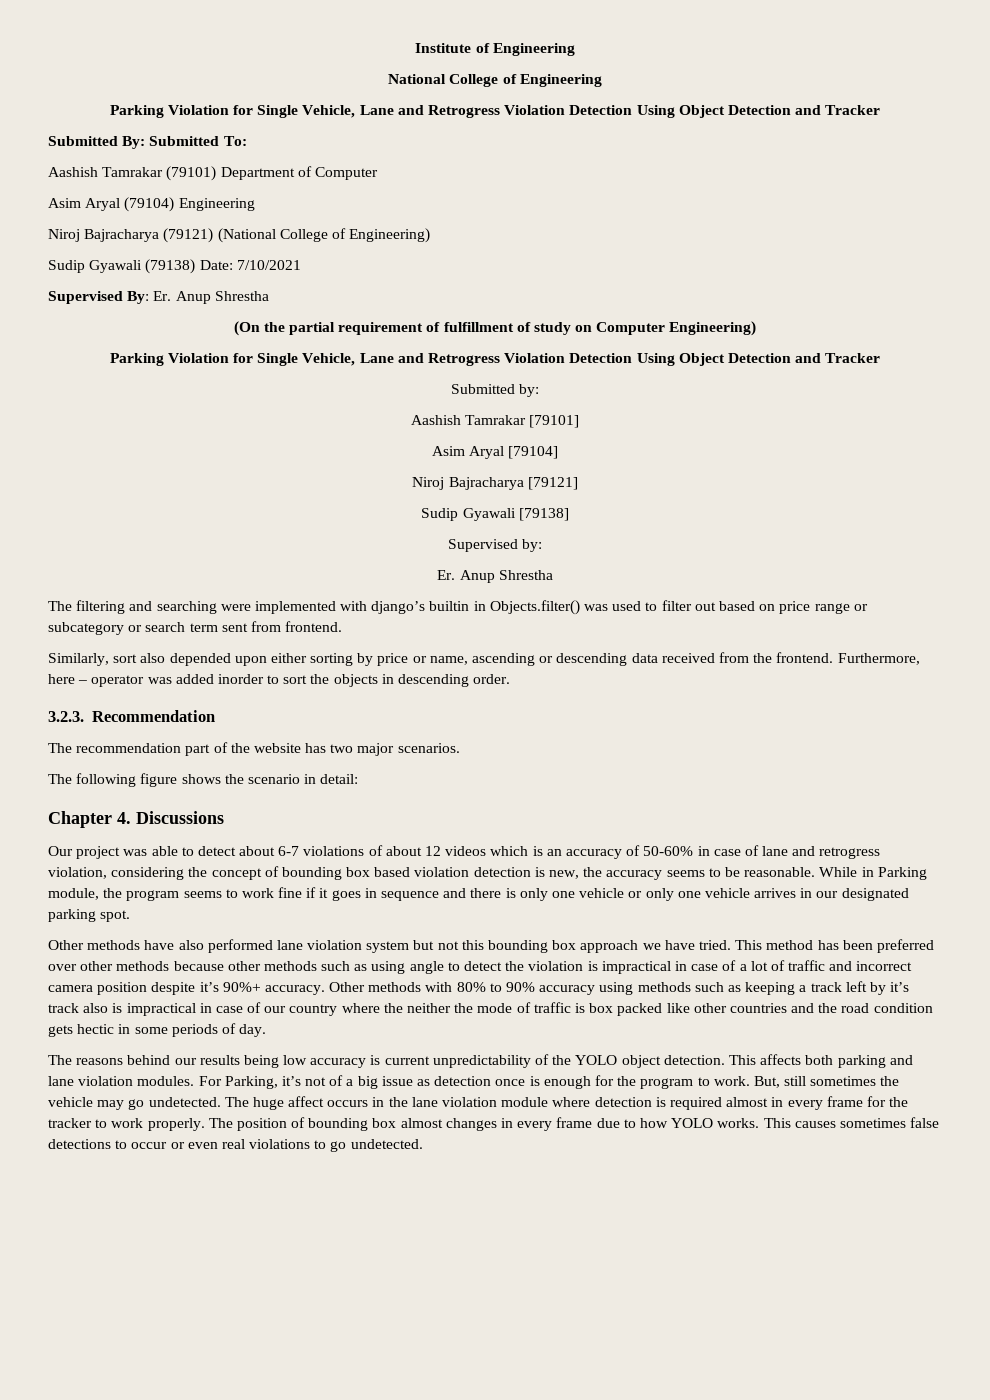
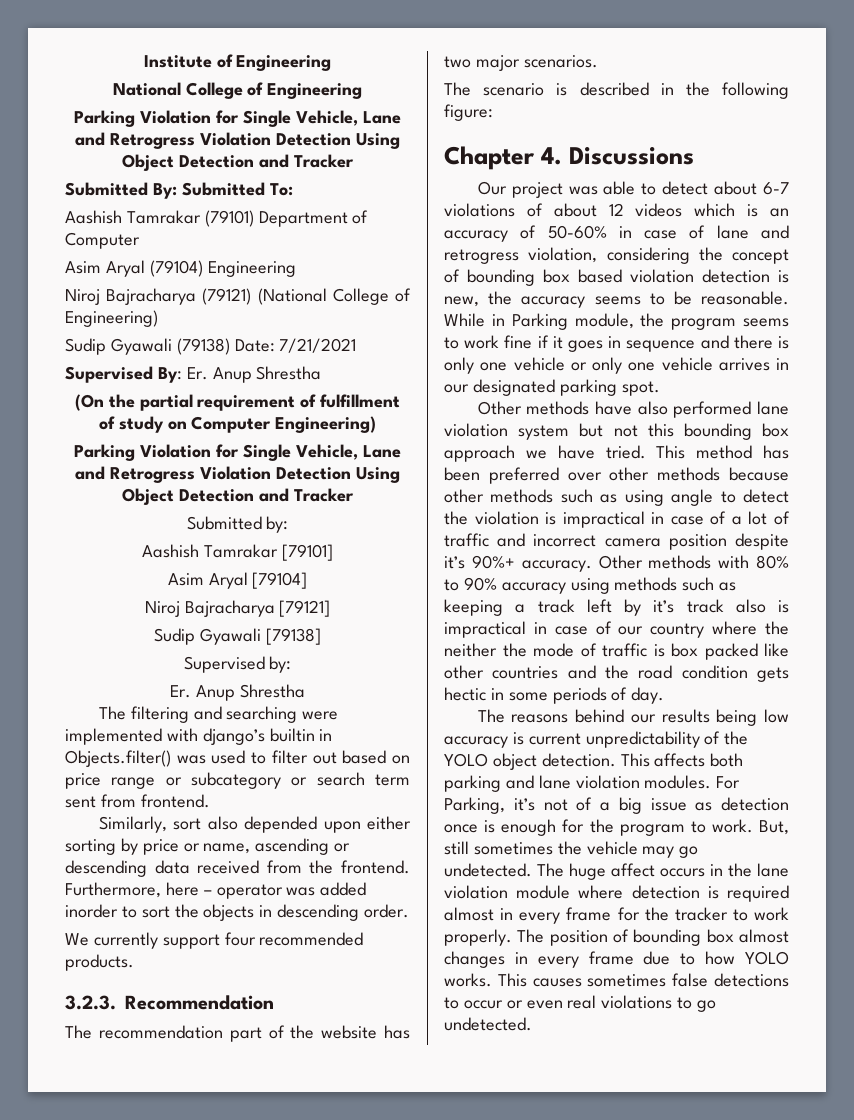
[236,260,301,270] 7/10/2021 -> [279,338,357,353] 7/21/2021
(511, 679) none -> [65,932,364,949] [65,954,134,971] // We currently support four recommended products.
[76,773,359,787] following figure shows the scenario in detail: -> [483,82,789,99] [444,104,493,121] scenario is described in the following figure:

